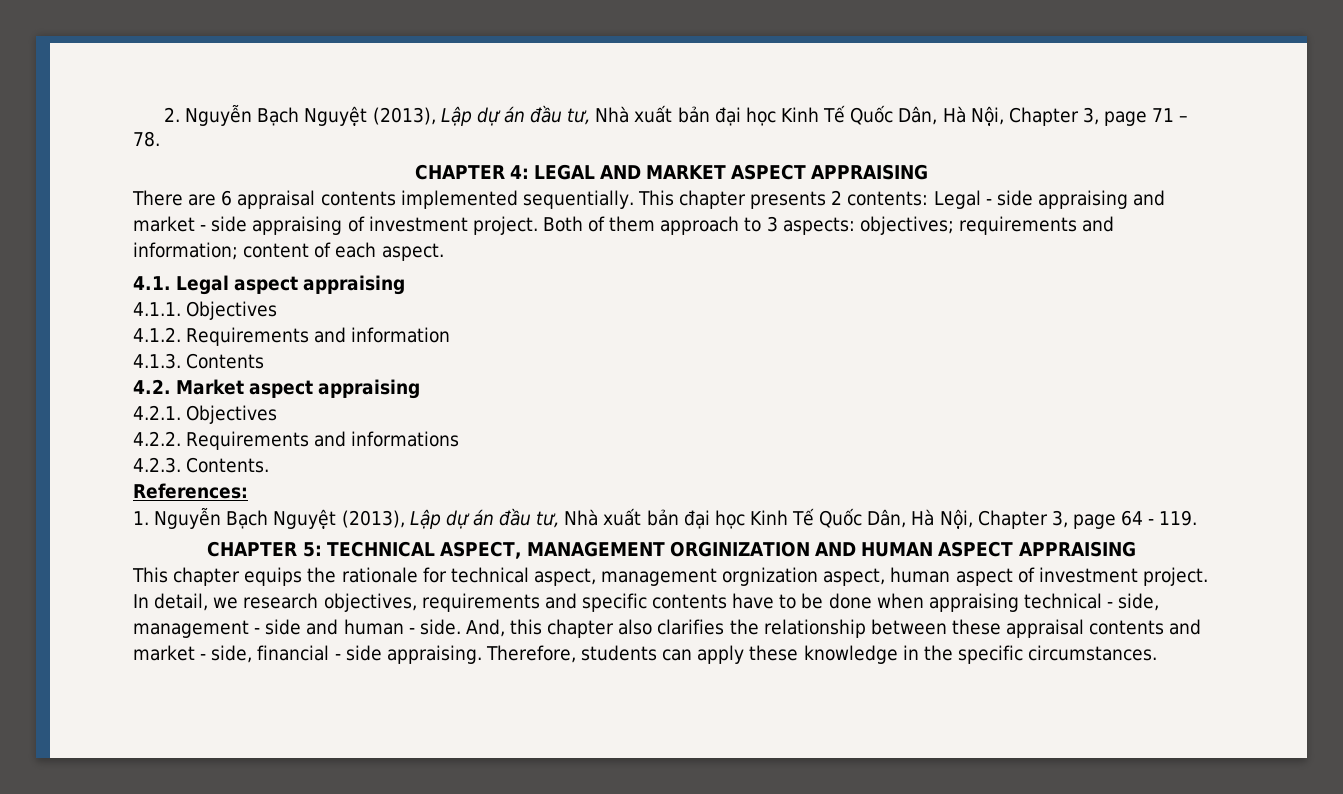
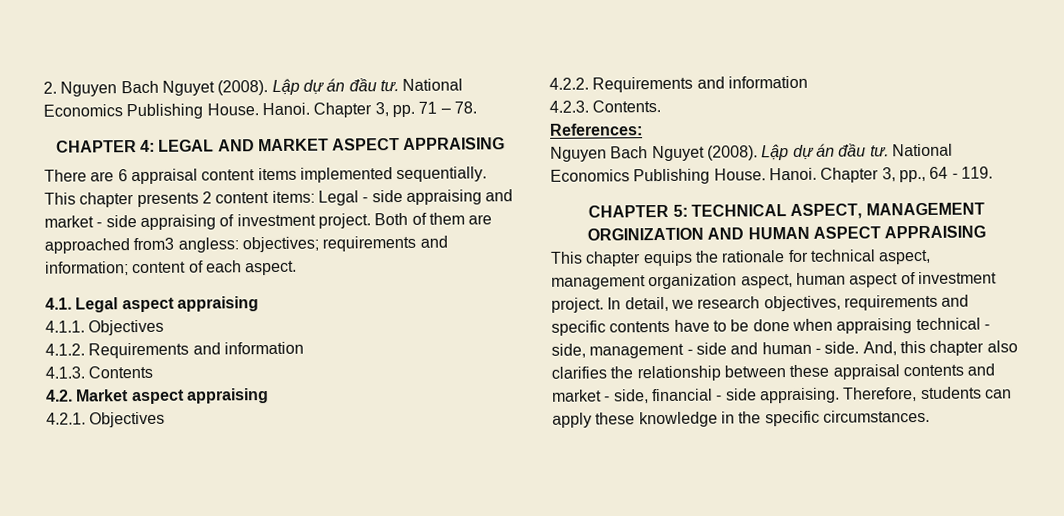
[185,104,1148,126] Nguyễn Bạch Nguyệt (2013), Lập dự án đầu tư, Nhà xuất bản đại học Kinh Tế Quốc Dân, Hà Nội, Chapter 3, page -> [60,78,464,97] [43,102,415,120] Nguyen Bach Nguyet (2008). Lập dự án đầu tư. National Economics Publishing House. Hanoi. Chapter 3, pp.
[320,191,396,206] contents -> [201,167,297,181] content items
[847,191,929,206] contents: -> [215,190,315,204] content items:
[660,216,855,235] approach to 3 aspects: -> [468,214,493,225] [44,237,239,254] are approached from3 angless:
[351,431,460,447] informations -> [727,75,808,89] information
[133,507,1116,529] 1. Nguyễn Bạch Nguyệt (2013), Lập dự án đầu tư, Nhà xuất bản đại học Kinh Tế Quốc Dân, Hà Nội, Chapter 3, page -> [550,143,953,162] [550,167,926,185] Nguyen Bach Nguyet (2008). Lập dự án đầu tư. National Economics Publishing House. Hanoi. Chapter 3, pp.,
[722,567,819,586] orgnization -> [648,273,738,290] organization

